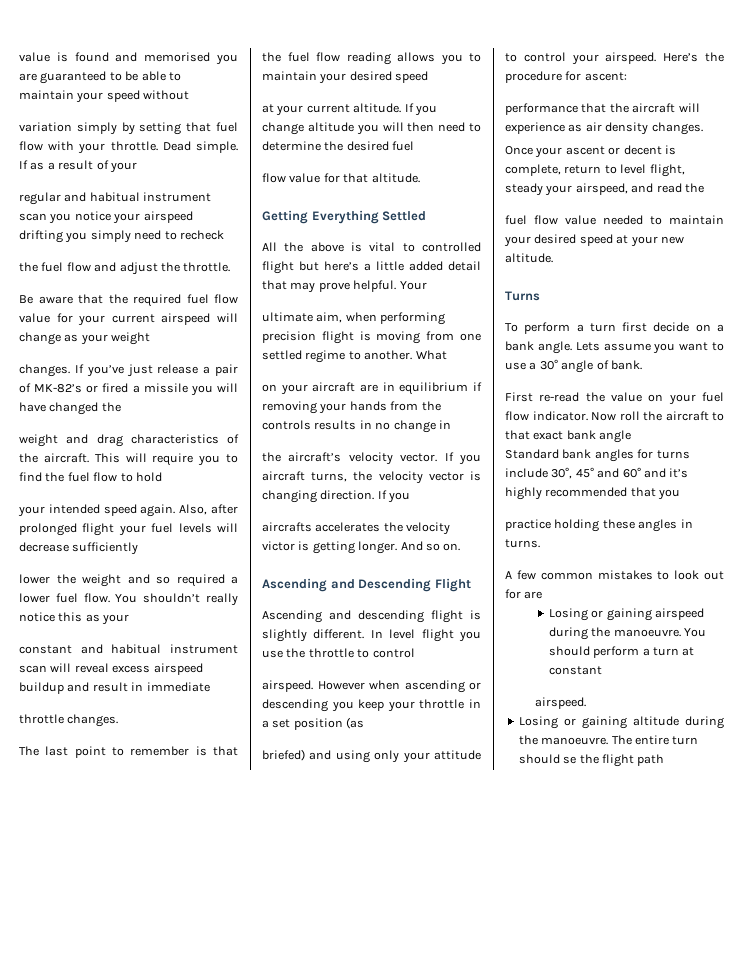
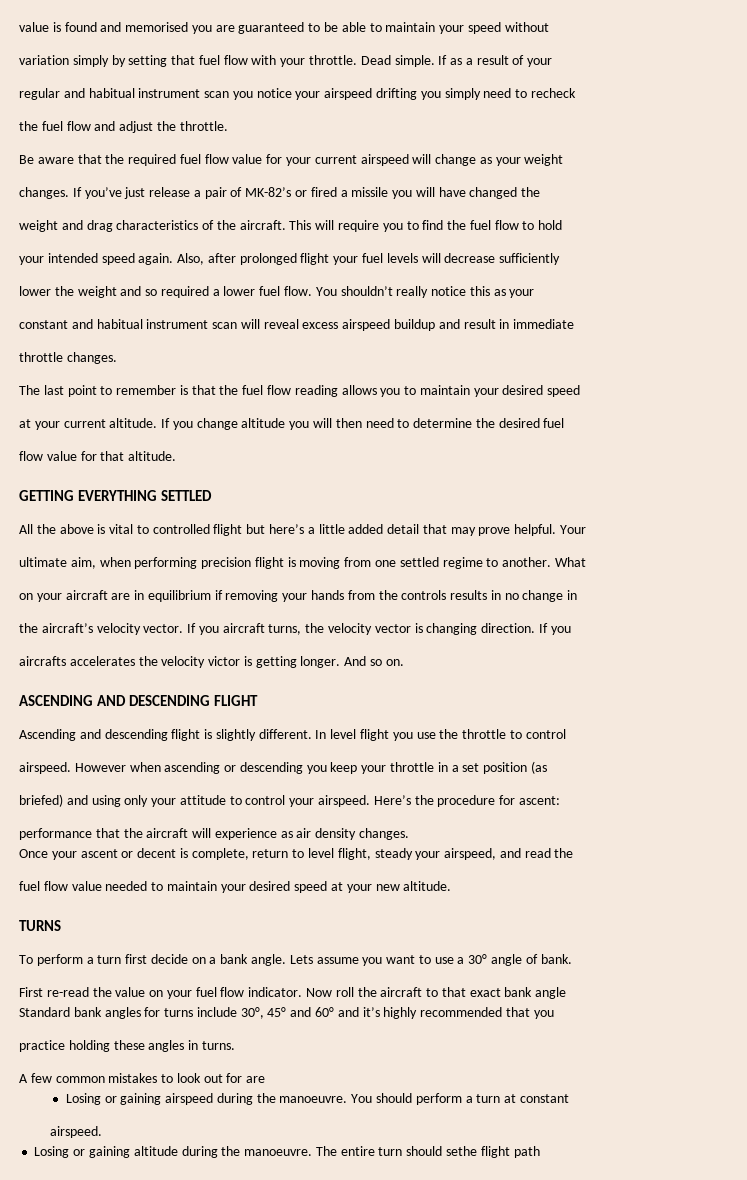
[262,210,427,224] Getting Everything Settled -> [19,490,212,501] GETTING EVERYTHING SETTLED
[262,578,471,592] Ascending and Descending Flight -> [19,695,258,706] ASCENDING AND DESCENDING FLIGHT
[505,291,540,301] Turns -> [19,920,61,931] TURNS
[563,754,599,764] se the -> [445,1146,477,1156] sethe

